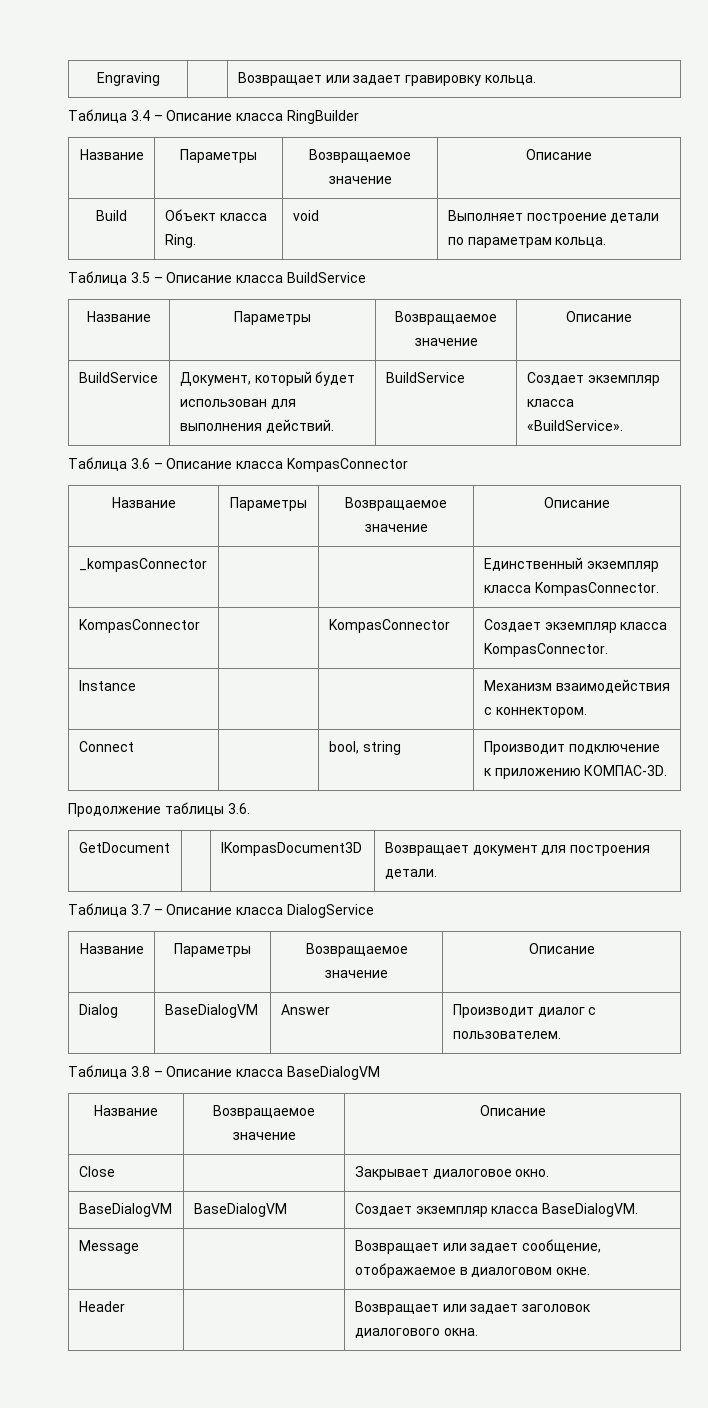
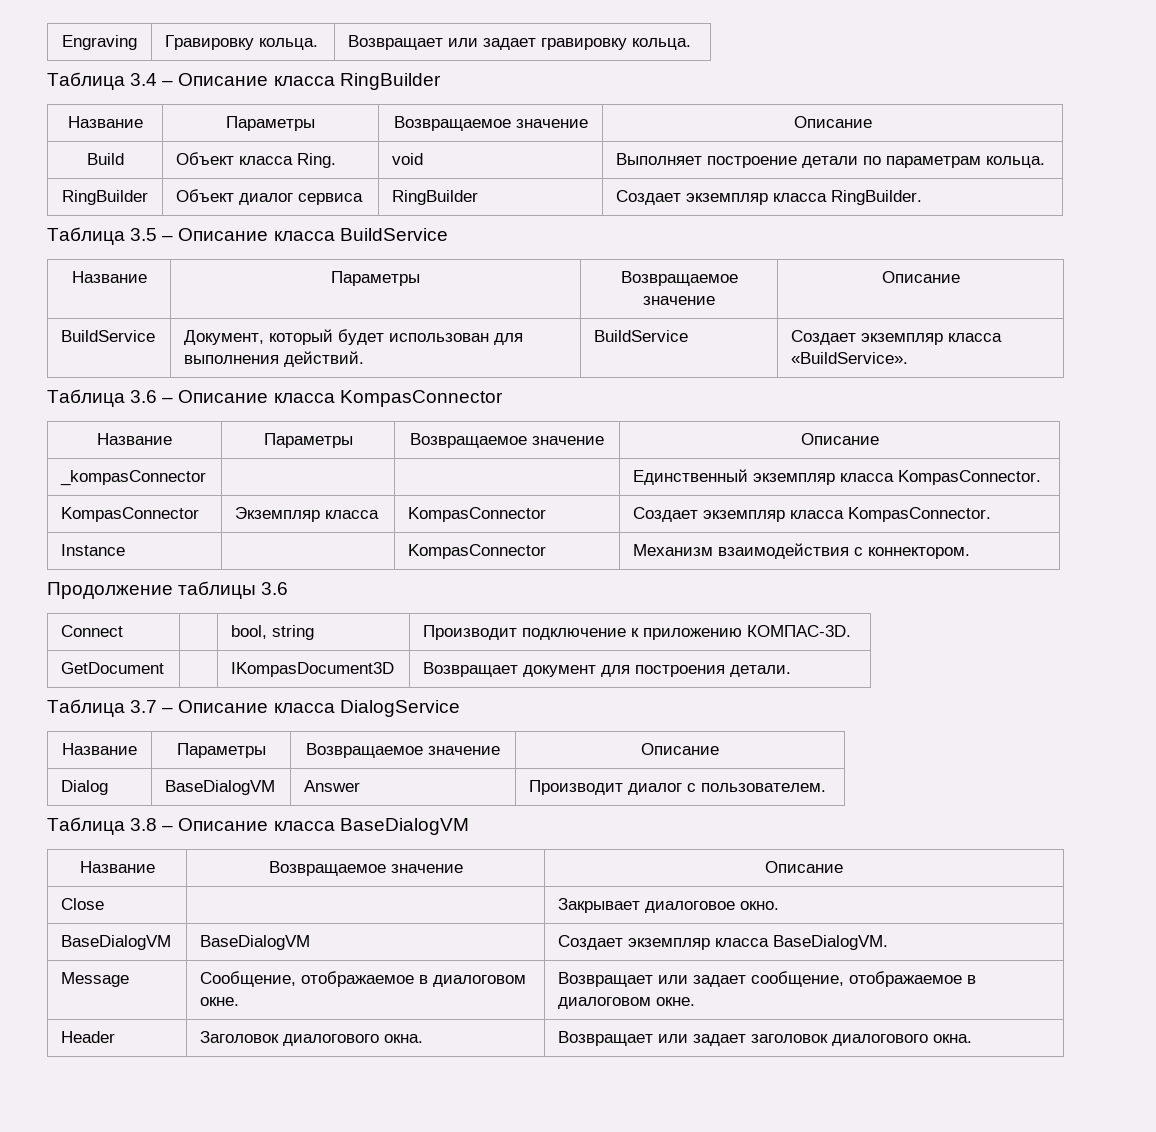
(160, 79) none -> [165,35,319,50] Гравировку кольца.
(607, 242) none -> [62,190,148,205] [176,189,364,205] [392,190,479,205] [616,190,923,205] // RingBuilder | Объект диалог сервиса | RingBuilder | Создает экземпляр класса RingBuilder.
(200, 626) none -> [235,507,380,522] Экземпляр класса
(136, 685) none -> [408,544,547,559] KompasConnector
(587, 712) none -> [47,581,289,599] // Продолжение таблицы 3.6
[68,802,250,817] // Продолжение таблицы 3.6. -> (852, 631) none
(139, 1247) none -> [200,971,527,987] [200,997,240,1006] Сообщение, отображаемое в диалоговом окне.
(125, 1306) none -> [200,1031,424,1046] Заголовок диалогового окна.

